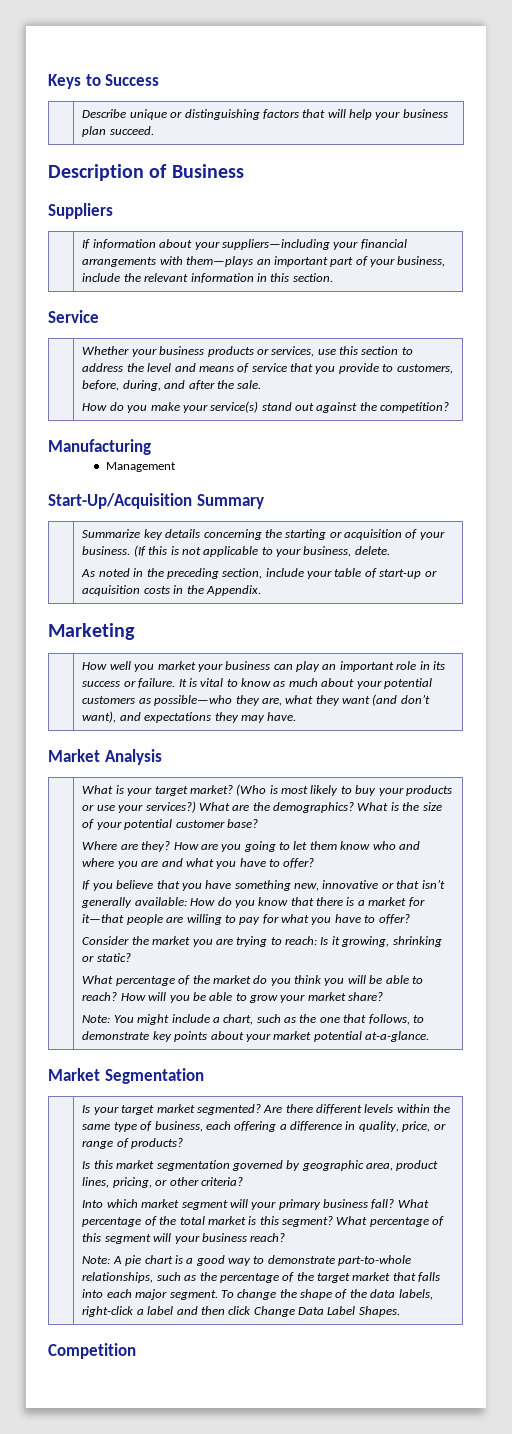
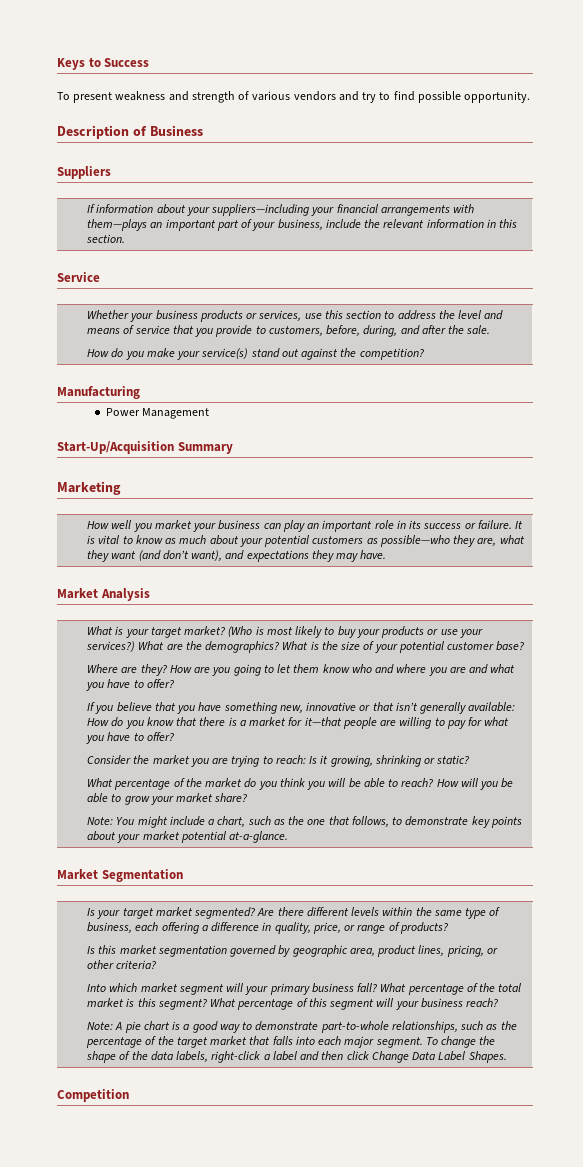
[82,109,448,120] [82,126,154,137] // | Describe unique or distinguishing factors that will help your business plan succeed. -> [57,91,531,103] // To present weakness and strength of various vendors and try to find possible opportunity.
(151, 447) none -> [106,408,141,416] Power
[82,529,445,540] [82,545,390,557] [81,568,437,579] [82,585,261,596] // | Summarize key details concerning the starting or acquisition of your business. (If this is not applicable to your business, delete. // As noted in the preceding section, include your table of start-up or acquisition costs in the Appendix. -> (233, 448) none

